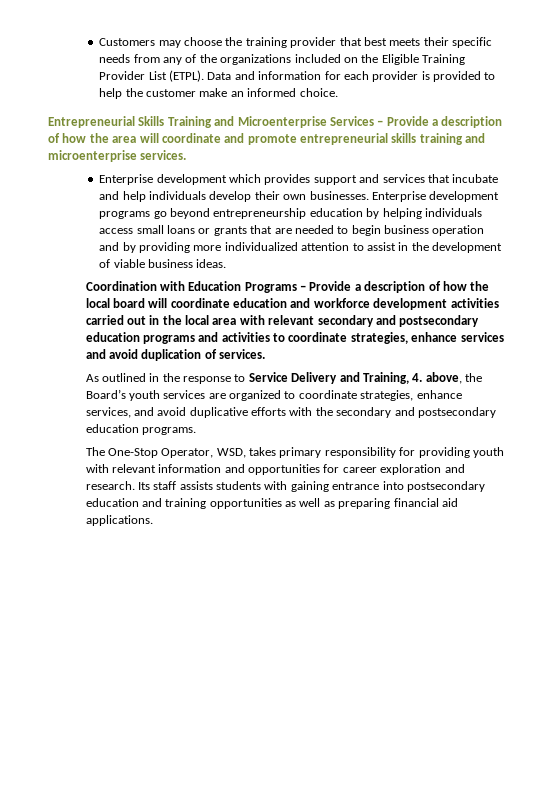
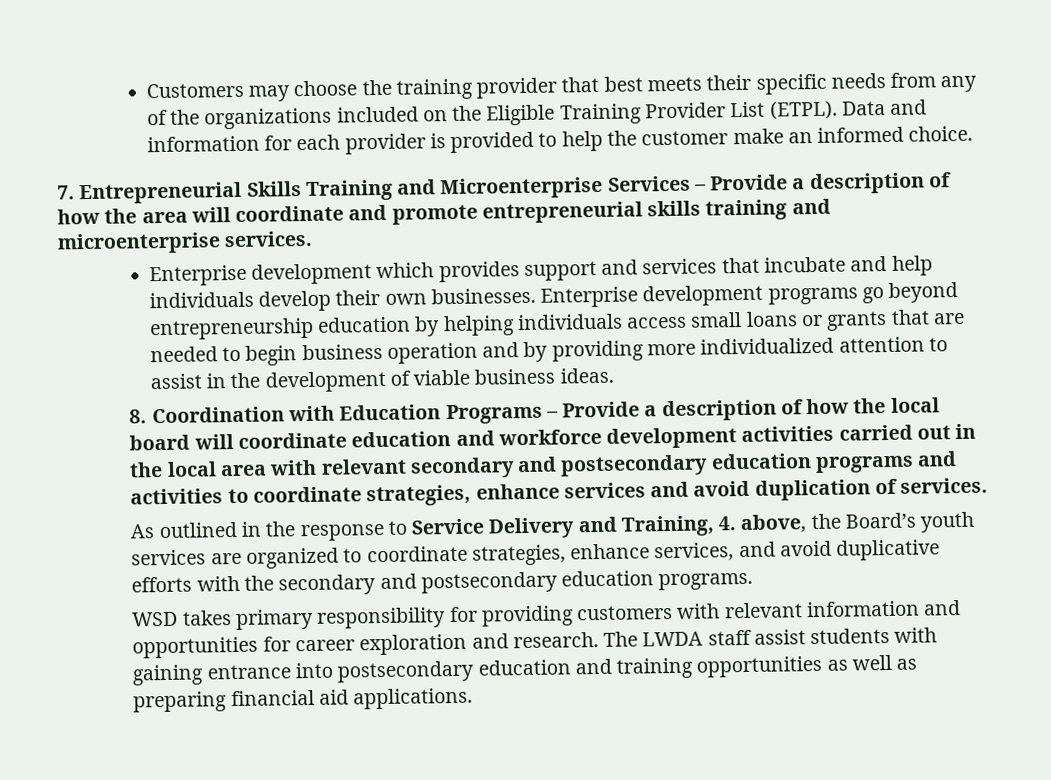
(338, 92) none -> [57,185,75,200] 7.
(227, 263) none -> [129,409,148,424] 8.
[85,447,246,458] The One-Stop Operator, WSD, -> [132,611,179,627] WSD
[472,447,504,458] youth -> [576,604,674,621] customers
[137,481,213,490] Its staff assists -> [603,629,806,647] The LWDA staff assist

